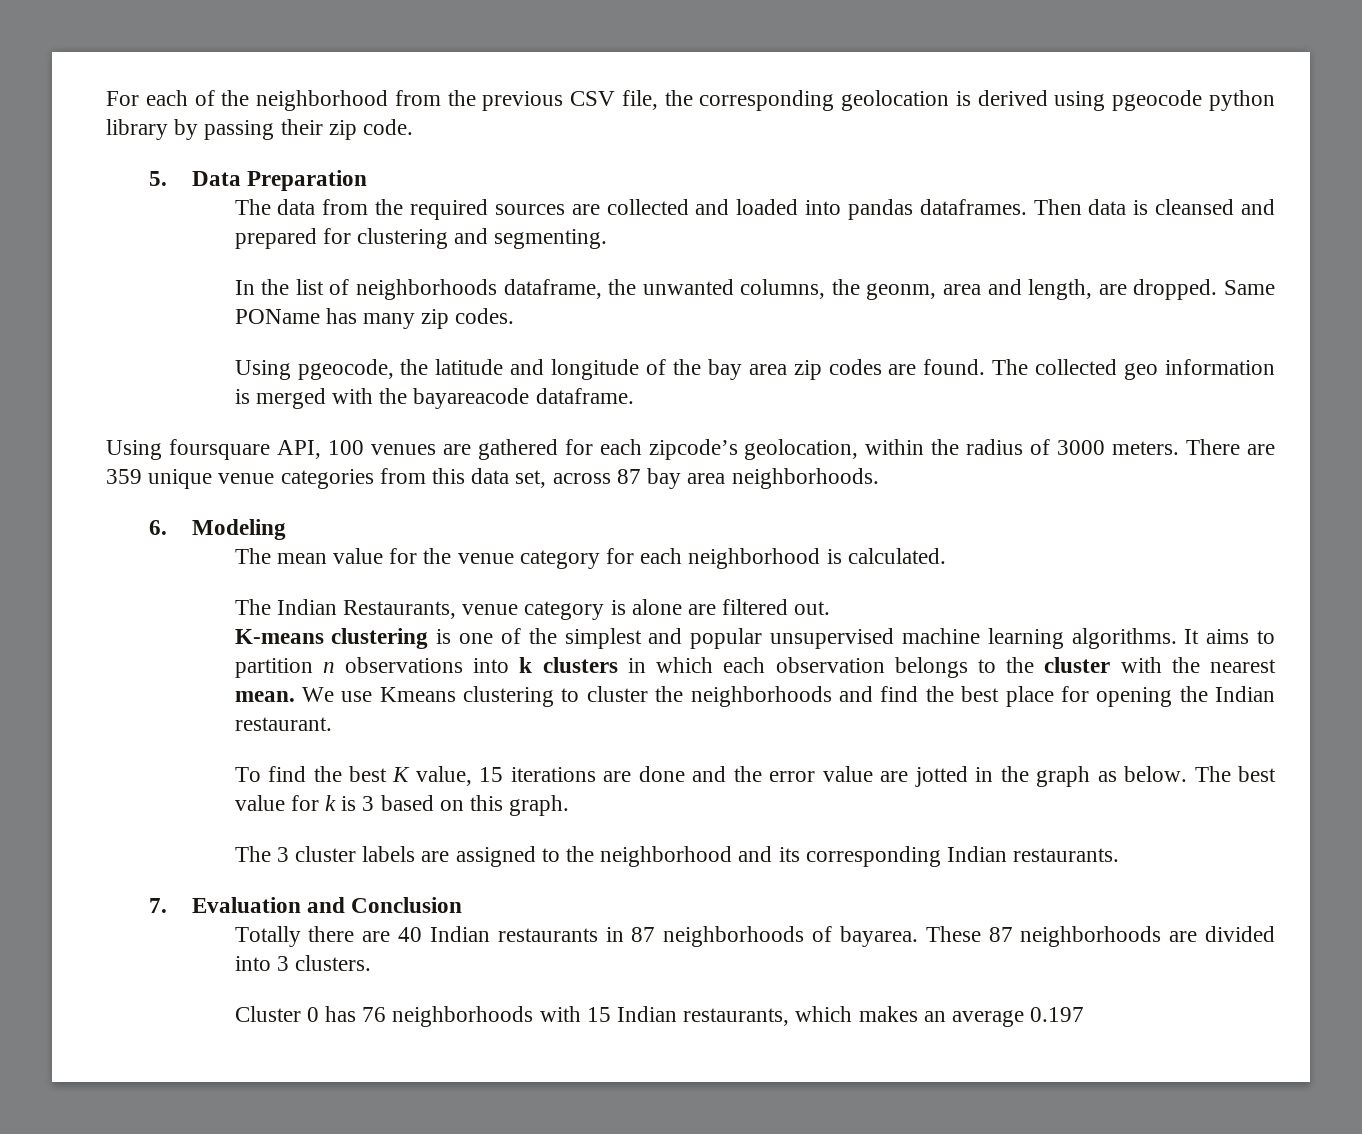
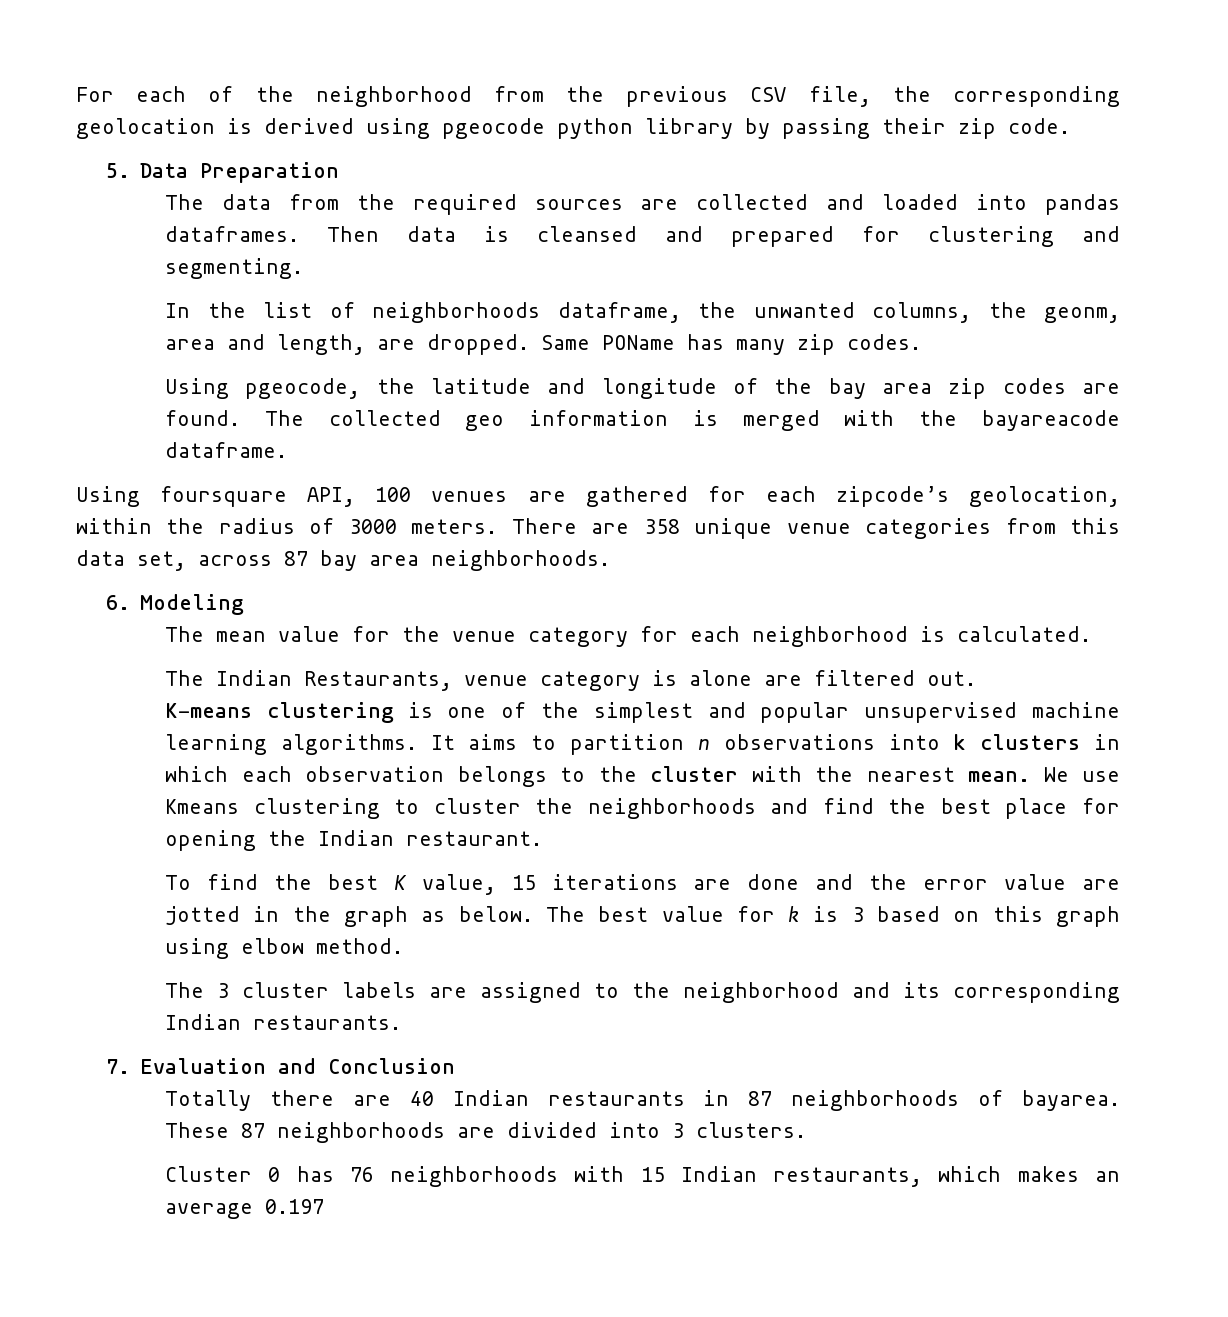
[106,469,142,484] 359 -> [643,519,680,534] 358
[509,795,570,816] graph. -> [1056,906,1121,927] [165,938,404,959] graph using elbow method.

